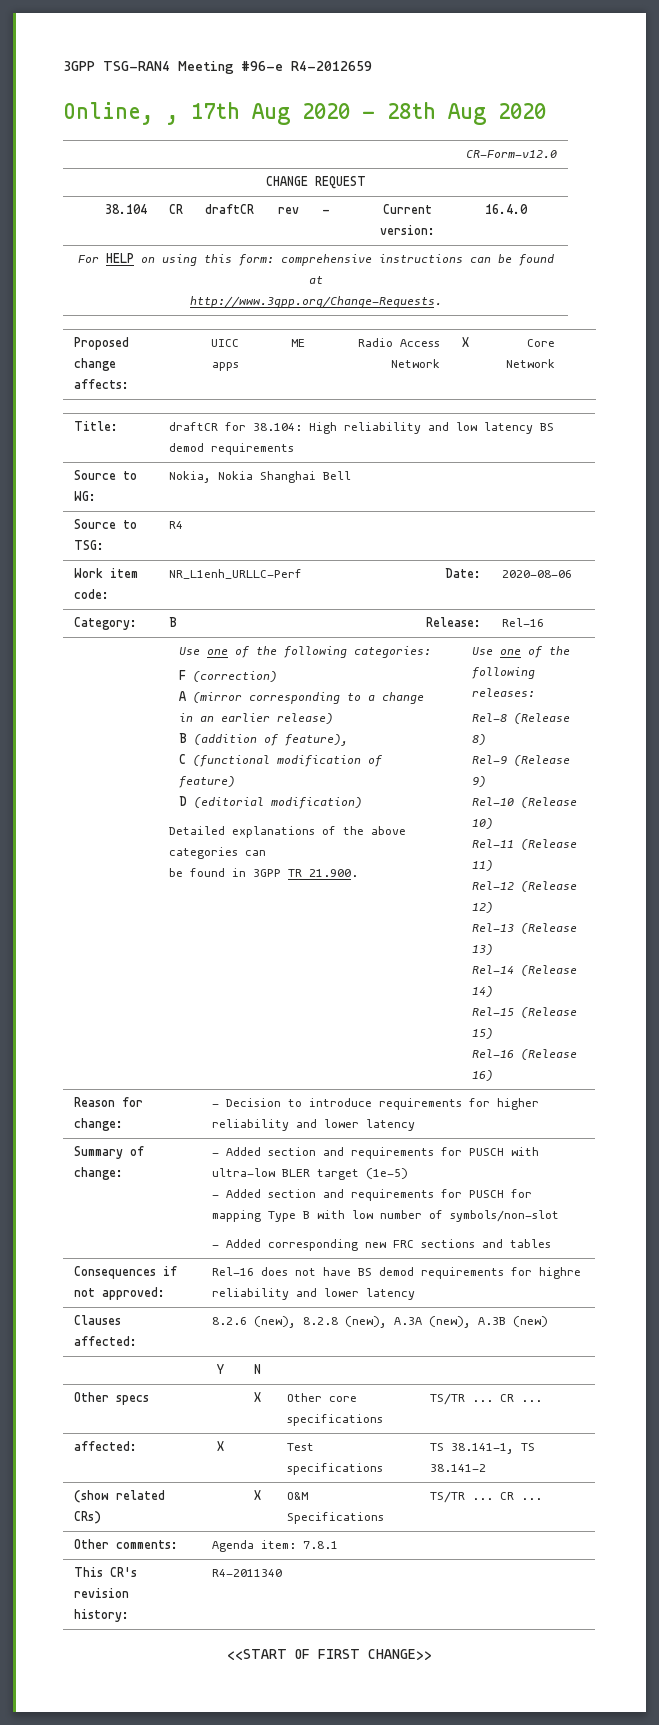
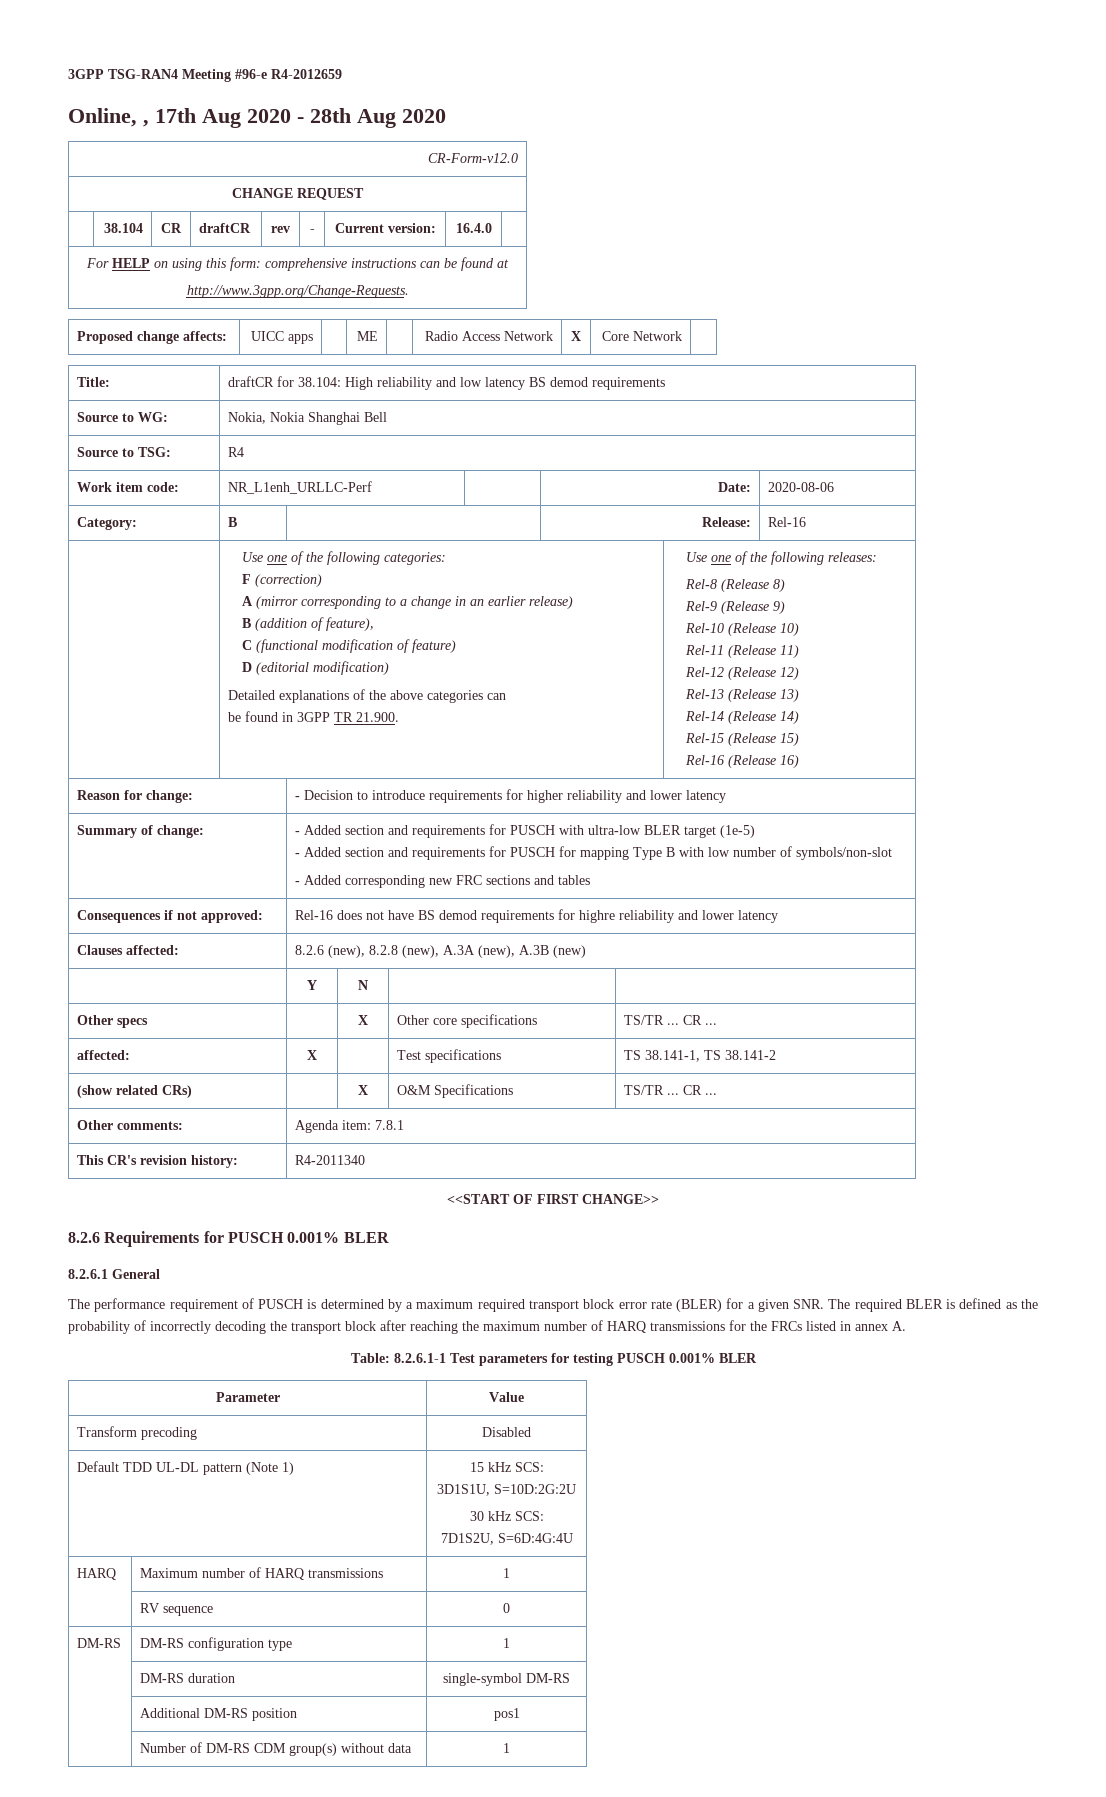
(432, 1655) none -> [68,1231,389,1247] [68,1269,160,1279] [68,1298,1038,1312] [68,1320,906,1334] [350,1353,757,1366] [215,1392,280,1402] [489,1392,524,1402] [77,1426,198,1440] [482,1427,531,1437] [77,1461,295,1475] [469,1462,544,1472] [437,1484,576,1496] [469,1511,544,1521] [440,1533,573,1545] [77,1568,117,1580] [140,1567,384,1580] [503,1568,510,1578] [140,1603,214,1616] [503,1603,510,1613] [77,1638,122,1648] [140,1637,293,1651] [503,1638,510,1648] [140,1673,236,1683] [443,1673,570,1686] [140,1708,298,1721] [493,1708,520,1721] [140,1742,413,1756] [503,1743,510,1753] // 8.2.6 Requirements for PUSCH 0.001% BLER // 8.2.6.1 General // The performance requirement of PUSCH is determined by a maximum required transport block error rate (BLER) for a given SNR. The required BLER is defined as the probability of incorrectly decoding the transport block after reaching the maximum number of HARQ transmissions for the FRCs listed in annex A. // Table: 8.2.6.1-1 Test parameters for testing PUSCH 0.001% BLER // Parameter | Value // Transform precoding | Disabled // Default TDD UL-DL pattern (Note 1) | 15 kHz SCS: // 3D1S1U, S=10D:2G:2U // 30 kHz SCS: // 7D1S2U, S=6D:4G:4U // HARQ | Maximum number of HARQ transmissions | 1 // | RV sequence | 0 // DM-RS | DM-RS configuration type | 1 // | DM-RS duration | single-symbol DM-RS // | Additional DM-RS position | pos1 // | Number of DM-RS CDM group(s) without data | 1

